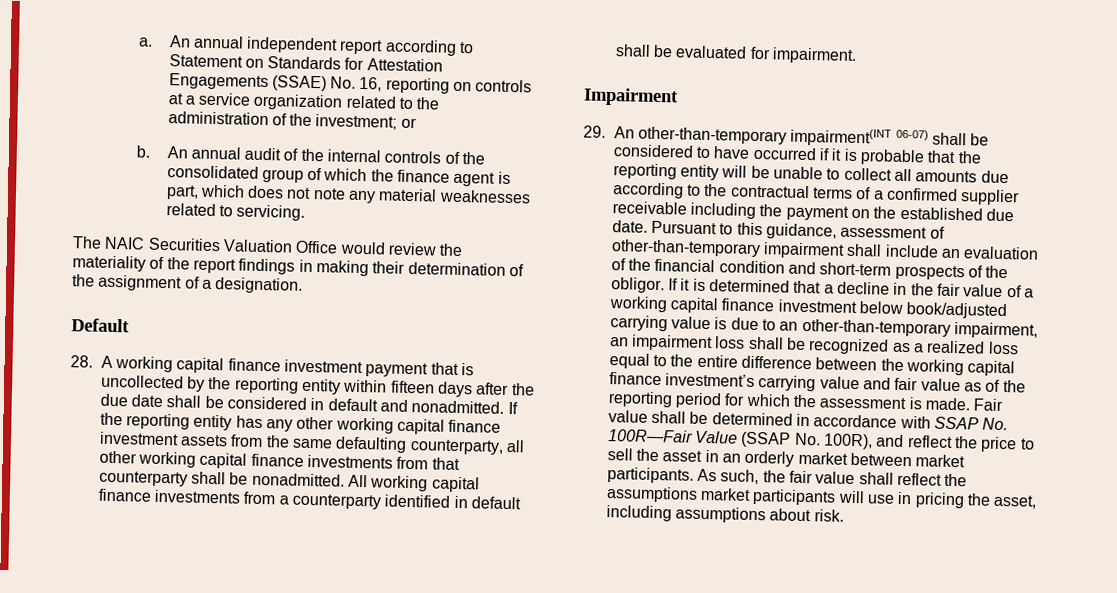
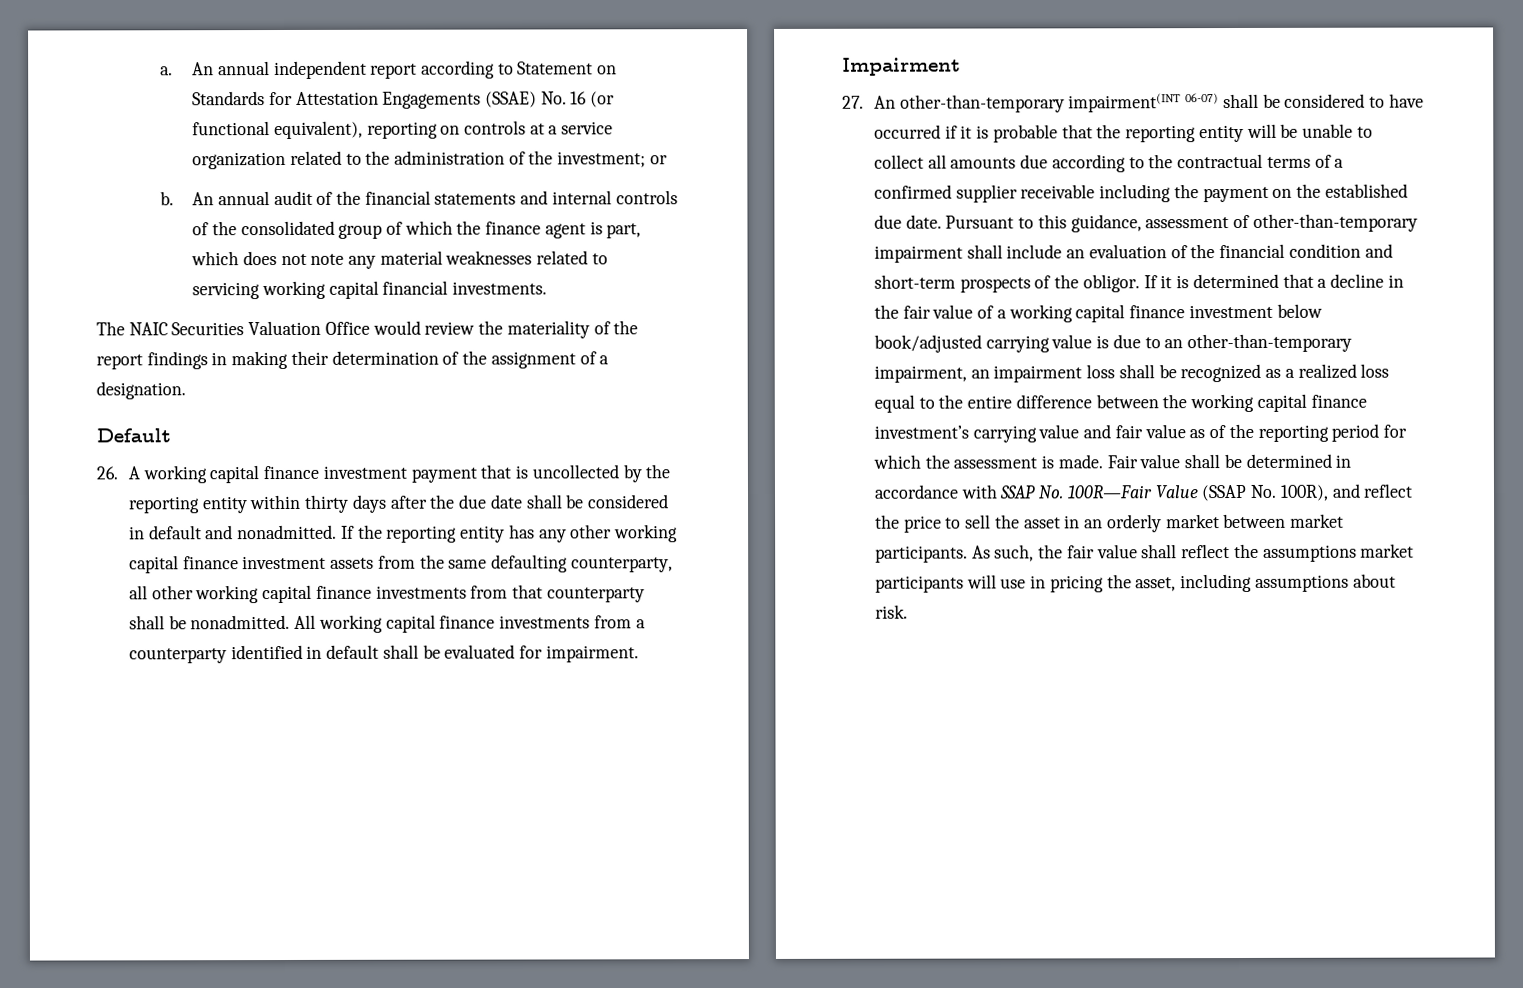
[359,76,383,92] 16, -> [570,91,616,108] [192,120,363,140] 16 (or functional equivalent),
(324, 155) none -> [364,190,549,205] financial statements and
[236,204,306,221] servicing. -> [192,280,547,300] servicing working capital financial investments.
[70,355,93,368] 28. -> [96,466,118,480] 26.
[390,380,435,394] fifteen -> [305,494,350,513] thirty
[583,125,606,138] 29. -> [842,95,864,109] 27.

